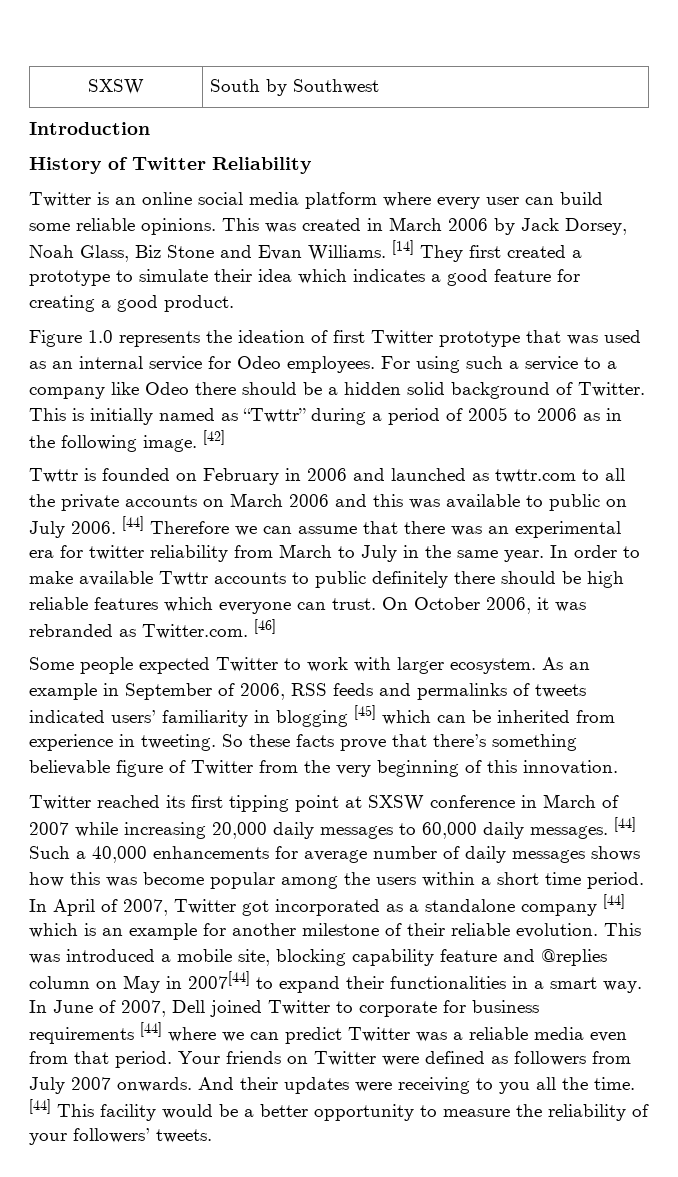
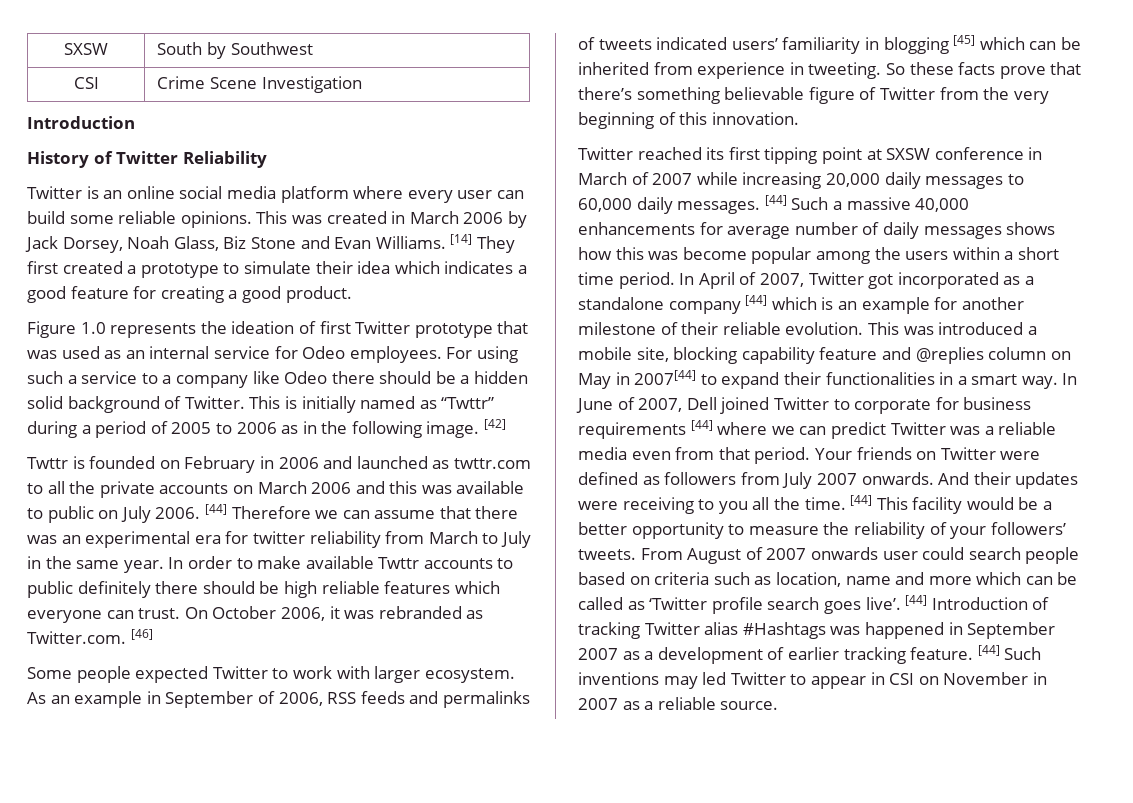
(380, 86) none -> [73,77,99,89] [157,76,362,93] // CSI | Crime Scene Investigation
(86, 855) none -> [846,197,911,210] massive
(212, 1136) none -> [640,547,1080,564] [578,572,1078,587] [578,595,1050,614] [578,622,1056,639] [578,645,1042,664] [578,672,1047,689] [578,697,779,710] From August of 2007 onwards user could search people based on criteria such as location, name and more which can be called as ‘Twitter profile search goes live’. [44] Introduction of tracking Twitter alias #Hashtags was happened in September 2007 as a development of earlier tracking feature. [44] Such inventions may led Twitter to appear in CSI on November in 2007 as a reliable source.

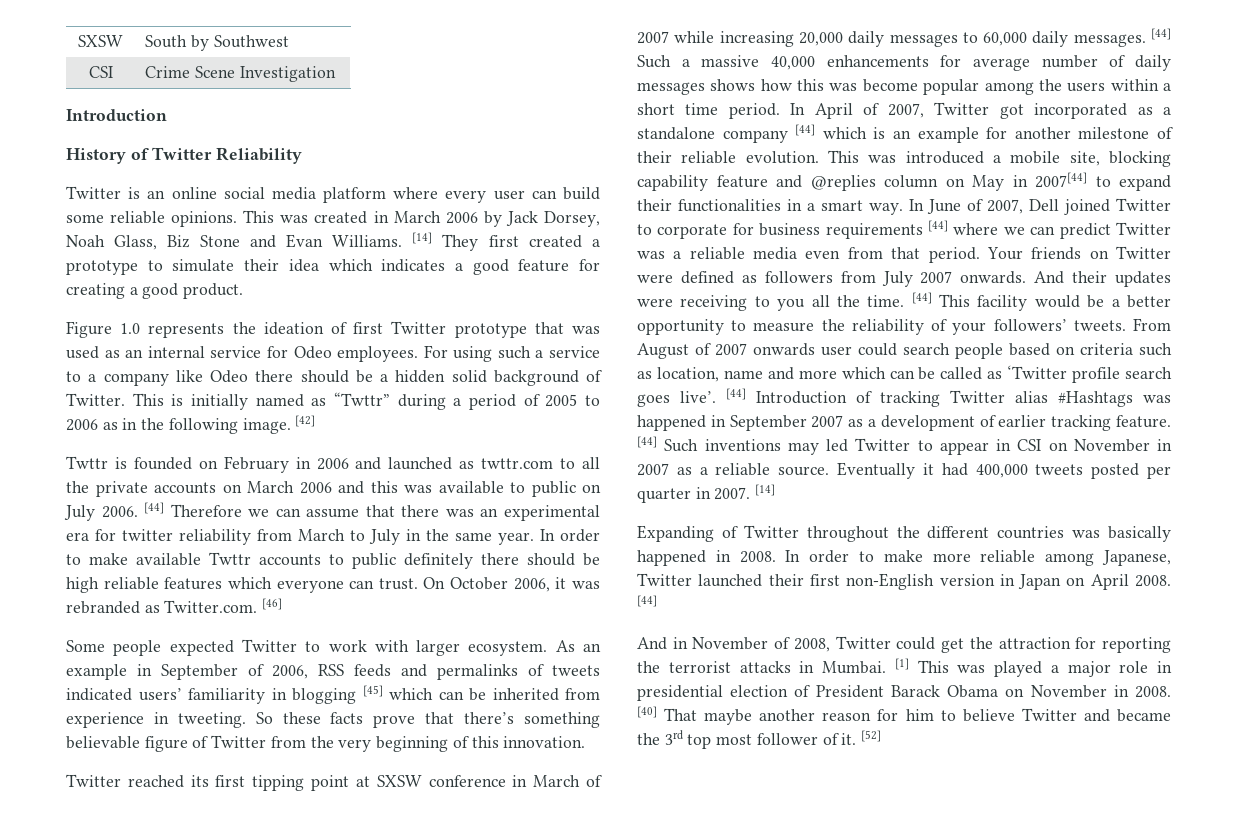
(779, 705) none -> [837,462,1171,479] [637,484,776,503] [637,525,1171,542] [637,550,1171,566] [637,573,1171,590] [637,595,657,607] [637,636,1171,653] [637,658,1172,677] [637,685,1171,701] [637,706,1171,725] [637,730,882,749] Eventually it had 400,000 tweets posted per quarter in 2007. [14] // Expanding of Twitter throughout the different countries was basically happened in 2008. In order to make more reliable among Japanese, Twitter launched their first non-English version in Japan on April 2008. [44] // And in November of 2008, Twitter could get the attraction for reporting the terrorist attacks in Mumbai. [1] This was played a major role in presidential election of President Barack Obama on November in 2008. [40] That maybe another reason for him to believe Twitter and became the 3rd top most follower of it. [52]

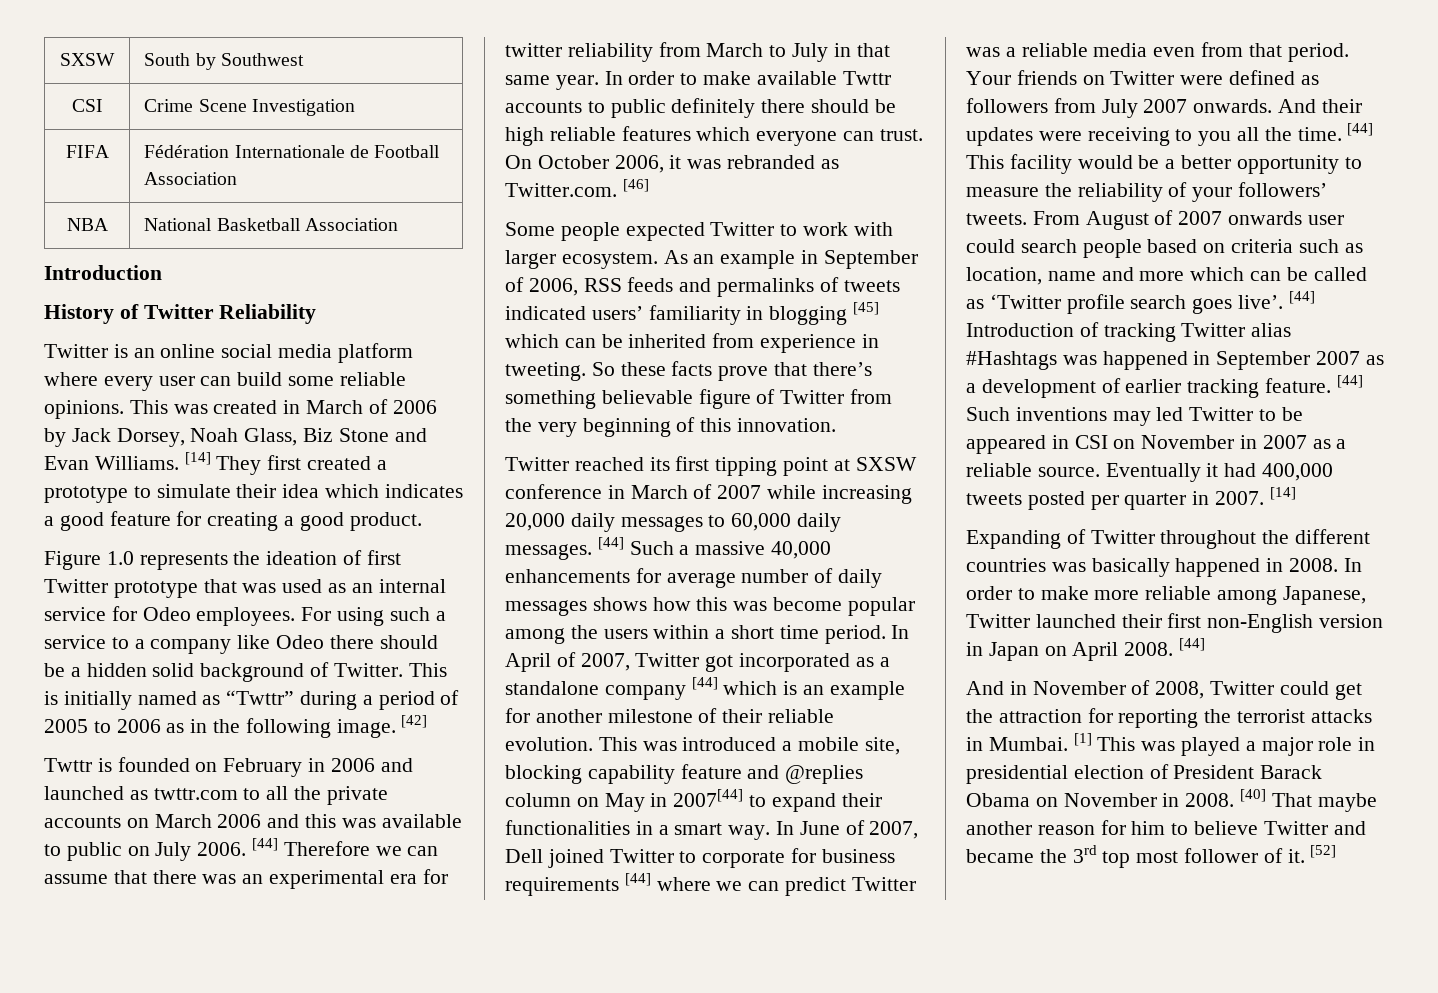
(336, 74) none -> [65,145,109,158] [144,145,441,158] [144,172,238,185] [66,218,108,231] [144,218,398,231] // FIFA | Fédération Internationale de Football Association // NBA | National Basketball Association
(441, 217) none -> [368,399,388,414] of
[426,529,449,541] the -> [856,43,890,57] that
[939,442,989,455] appear -> [1281,407,1303,421] [966,435,1046,454] be appeared

